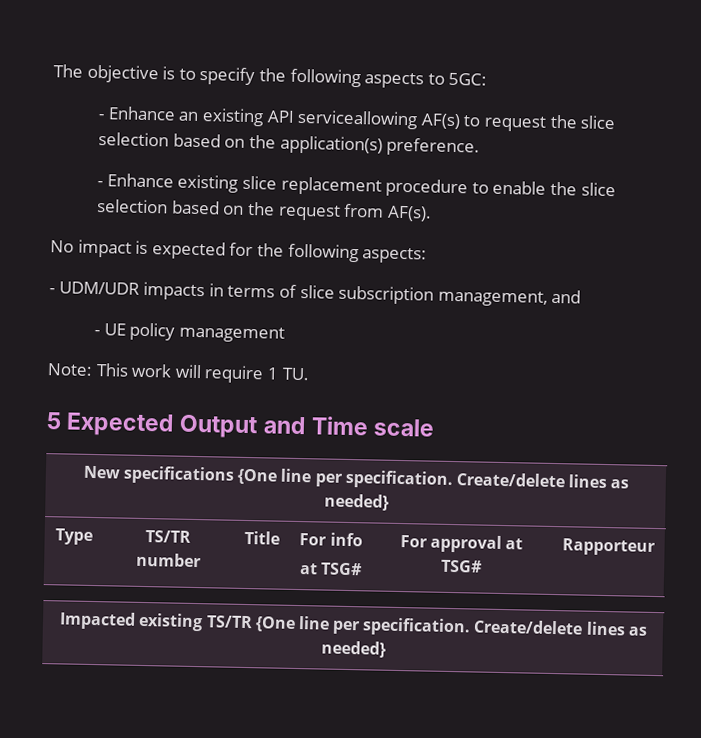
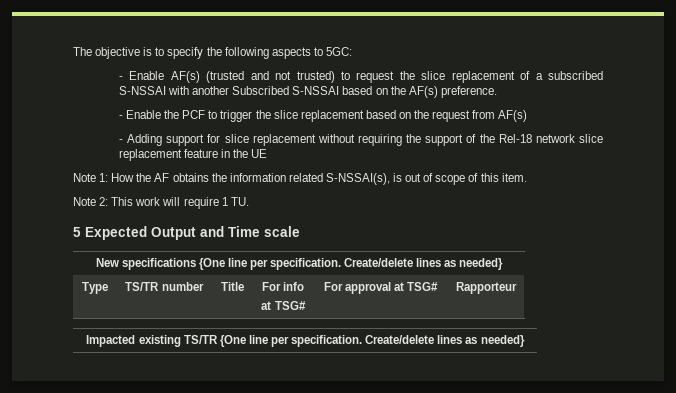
[107,106,616,132] [98,132,383,155] Enhance an existing API serviceallowing AF(s) to request the slice selection based on the application(s) -> [129,71,603,83] [118,86,438,98] Enable AF(s) (trusted and not trusted) to request the slice replacement of a subscribed S-NSSAI with another Subscribed S-NSSAI based on the AF(s)
[106,173,616,198] [97,199,169,214] Enhance existing slice replacement procedure to enable the slice selection -> [126,110,364,122] Enable the PCF to trigger the slice replacement
[386,205,432,222] [50,239,428,264] [49,281,582,307] [94,322,286,343] [47,363,93,376] AF(s). // No impact is expected for the following aspects: // - UDM/UDR impacts in terms of slice subscription management, and // - UE policy management // Note: -> [498,110,528,122] [118,134,603,146] [118,149,268,161] [73,173,527,185] [73,197,109,206] AF(s) // - Adding support for slice replacement without requiring the support of the Rel-18 network slice replacement feature in the UE // Note 1: How the AF obtains the information related S-NSSAI(s), is out of scope of this item. // Note 2:

